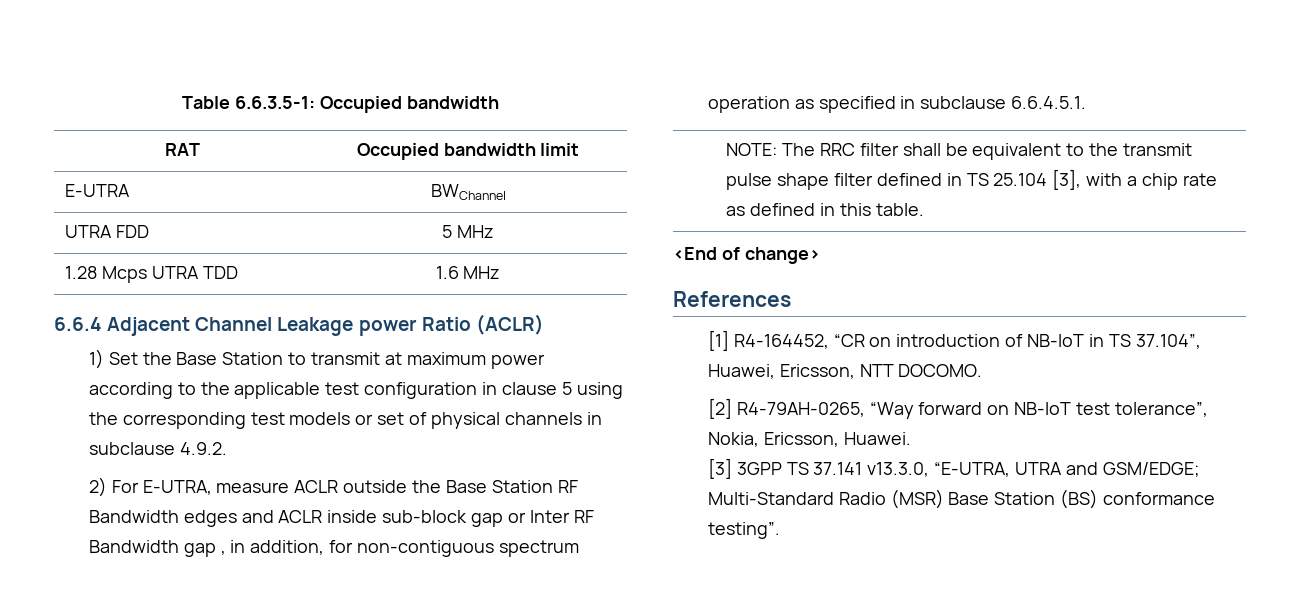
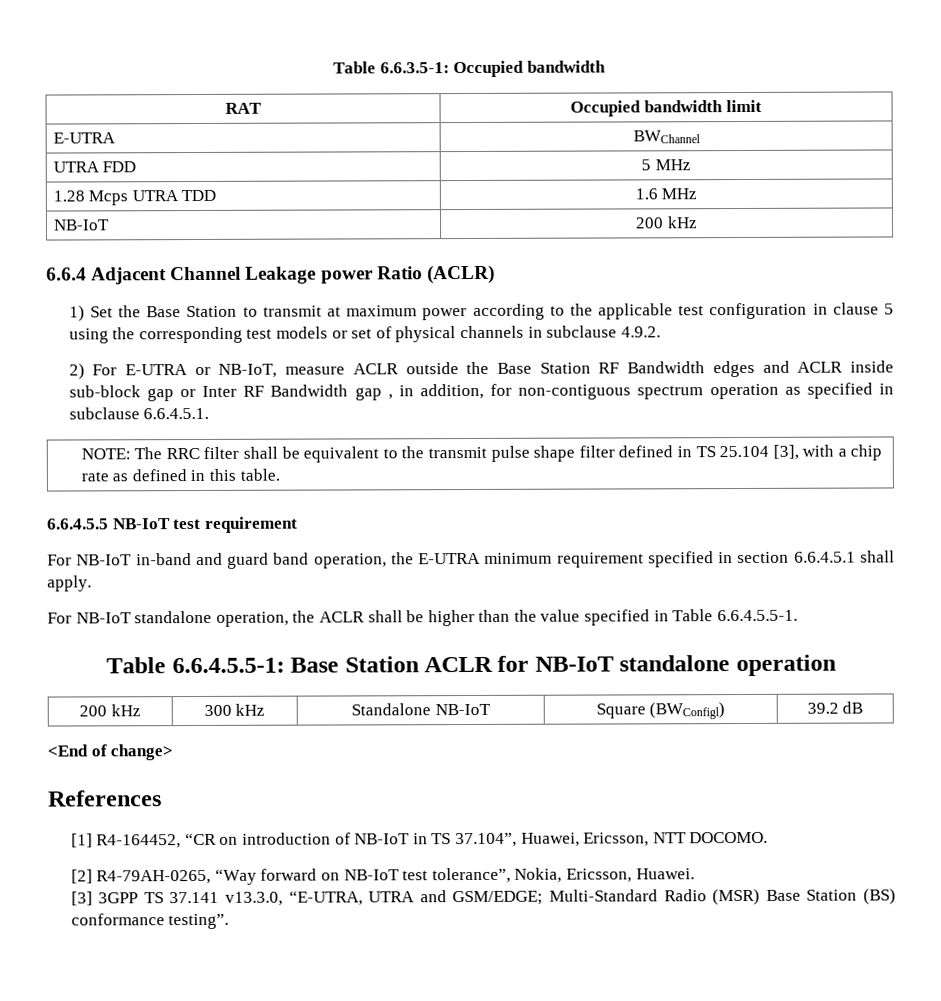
(501, 272) none -> [52,219,110,231] [635,216,698,229] // NB-IoT | 200 kHz
[142,480,212,495] E-UTRA, -> [125,363,278,378] E-UTRA or NB-IoT,
(924, 209) none -> [47,516,298,533] [47,550,895,569] [47,575,92,592] [47,609,798,627] [106,654,836,677] [79,704,141,717] [203,703,266,716] [351,703,491,716] [595,702,726,720] [806,701,864,714] // 6.6.4.5.5 NB-IoT test requirement // For NB-IoT in-band and guard band operation, the E-UTRA minimum requirement specified in section 6.6.4.5.1 shall apply. // For NB-IoT standalone operation, the ACLR shall be higher than the value specified in Table 6.6.4.5.5-1. // Table 6.6.4.5.5-1: Base Station ACLR for NB-IoT standalone operation // 200 kHz | 300 kHz | Standalone NB-IoT | Square (BWConfigl) | 39.2 dB

